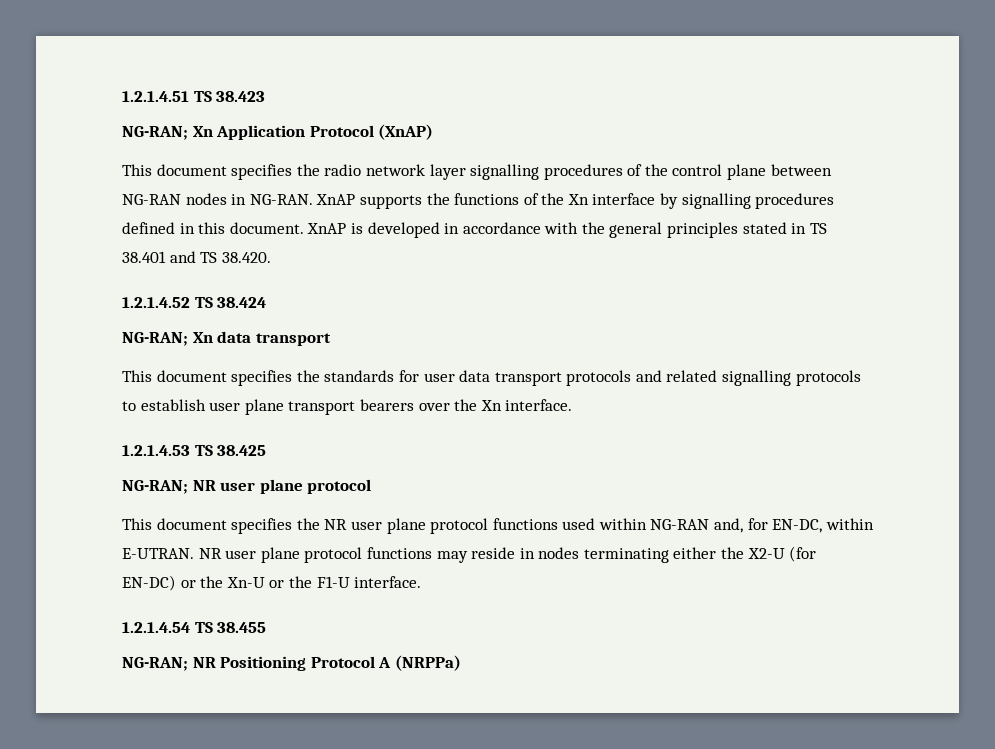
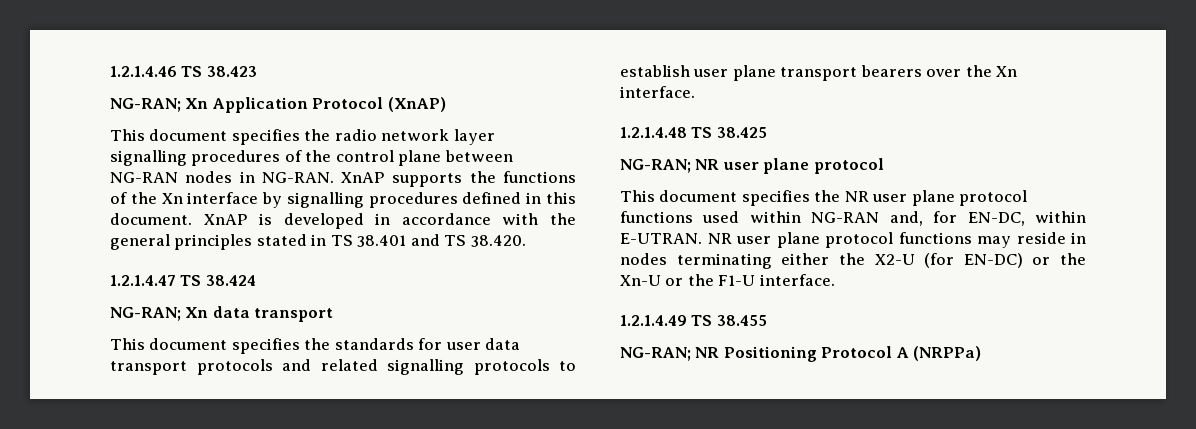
[122,91,189,102] 1.2.1.4.51 -> [110,66,177,77] 1.2.1.4.46
[122,297,190,308] 1.2.1.4.52 -> [110,275,176,286] 1.2.1.4.47
[122,445,190,456] 1.2.1.4.53 -> [620,127,687,138] 1.2.1.4.48
[122,622,190,633] 1.2.1.4.54 -> [620,315,687,326] 1.2.1.4.49

